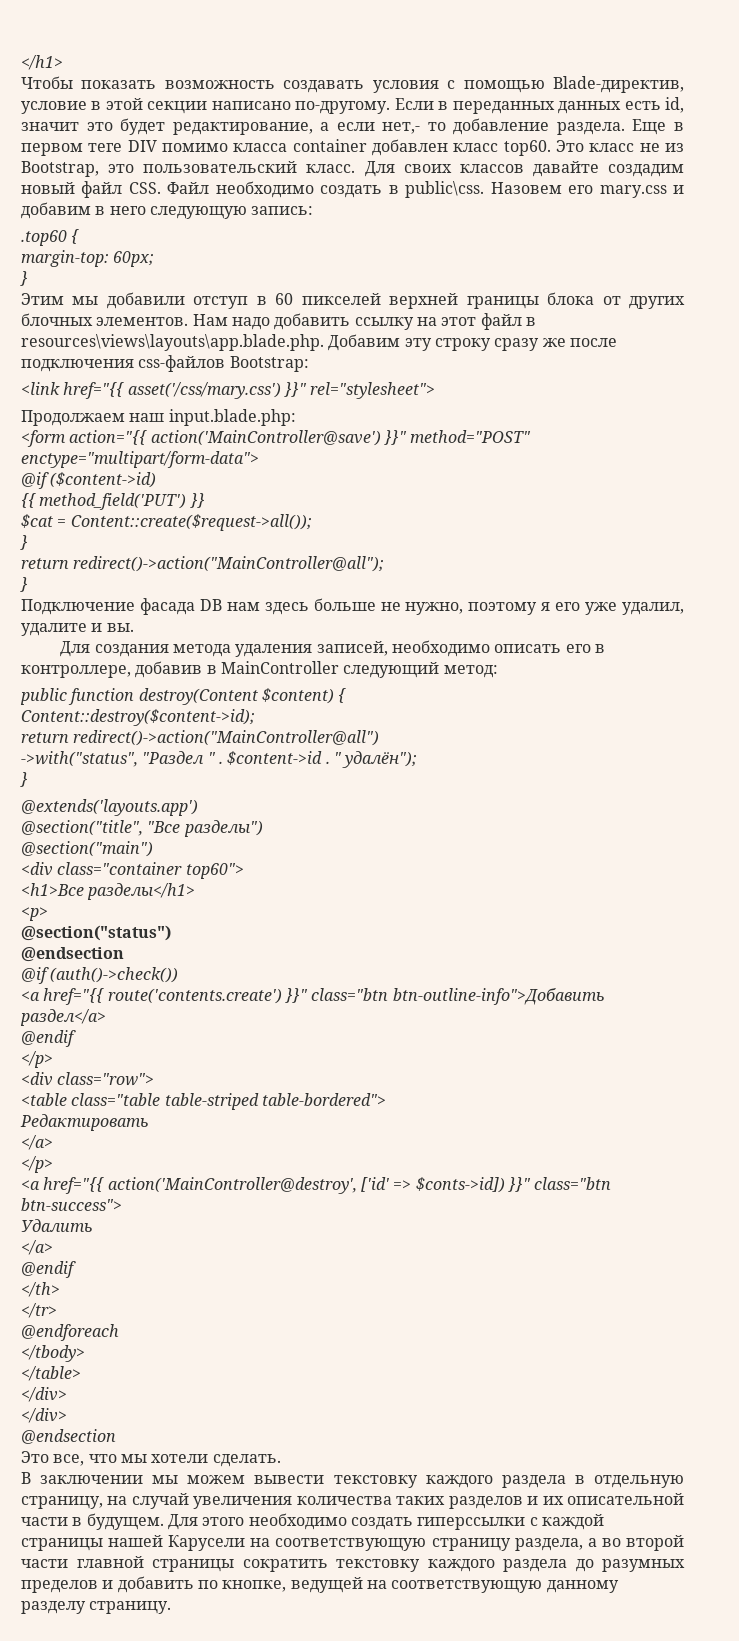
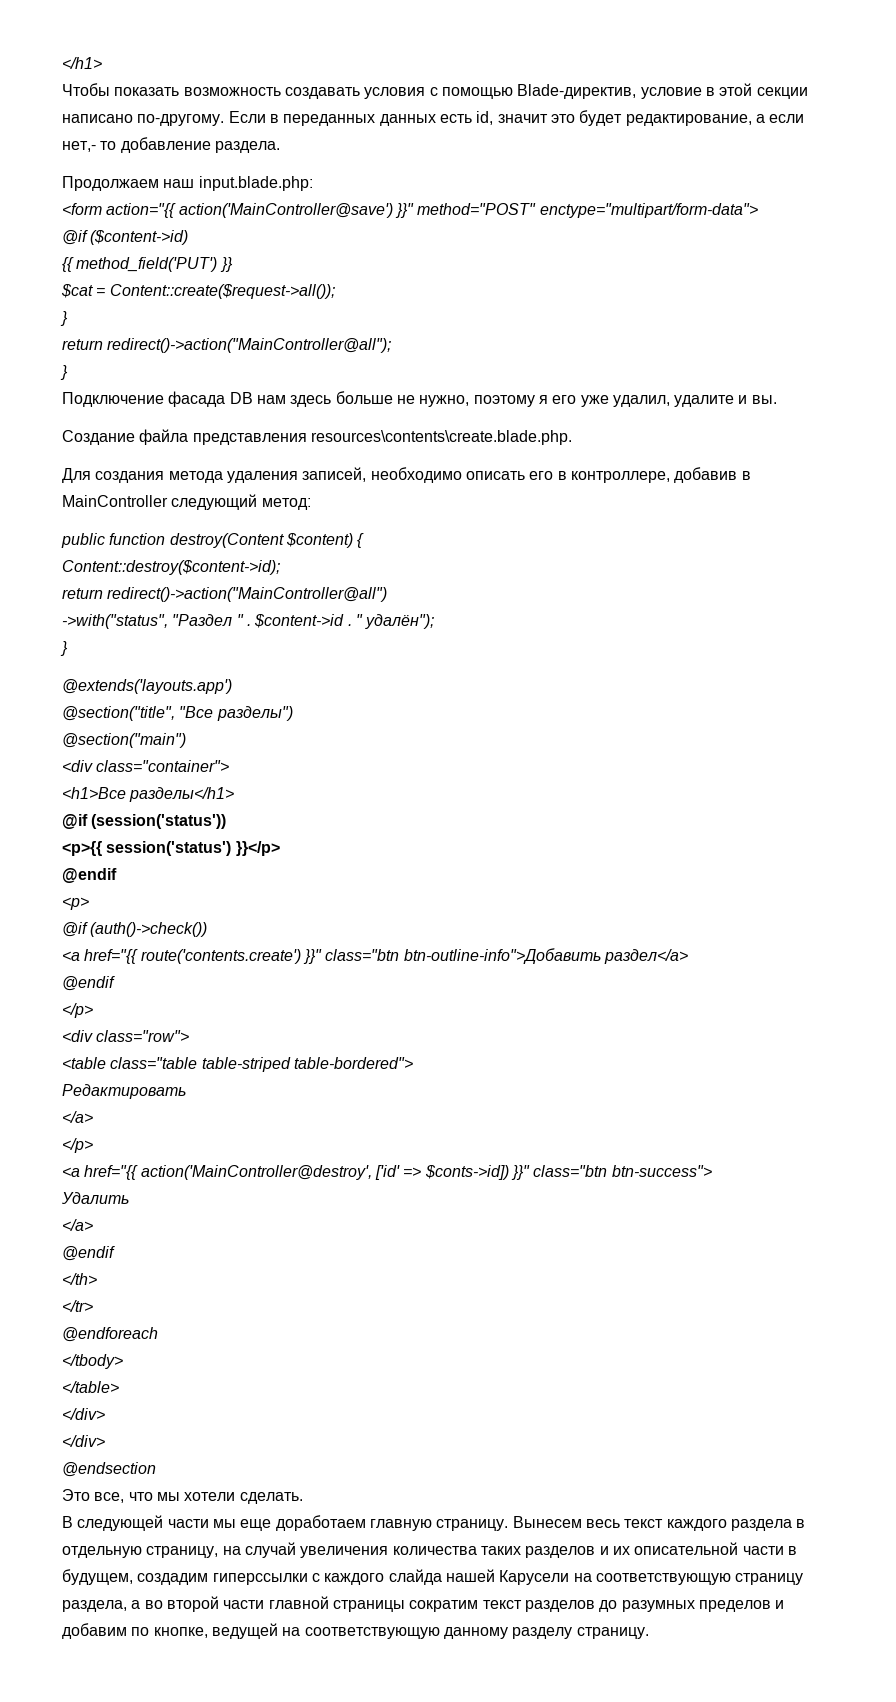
[632,119,684,135] [21,139,685,156] [21,161,684,177] [21,181,685,198] [21,202,314,219] [21,229,80,246] [21,250,155,267] [20,271,28,286] [21,292,686,309] [21,313,536,330] [21,334,617,351] [21,355,309,372] [21,382,436,399] Еще в первом теге DIV помимо класса container добавлен класс top60. Это класс не из Bootstrap, это пользовательский класс. Для своих классов давайте создадим новый файл CSS. Файл необходимо создать в public\css. Назовем его mary.css и добавим в него следующую запись: // .top60 { // margin-top: 60px; // } // Этим мы добавили отступ в 60 пикселей верхней границы блока от других блочных элементов. Нам надо добавить ссылку на этот файл в resources\views\layouts\app.blade.php. Добавим эту строку сразу же после подключения css-файлов Bootstrap: // <link href="{{ asset('/css/mary.css') }}" rel="stylesheet"> -> (280, 147) none
(134, 627) none -> [62,429,572,445] // Создание файла представления resources\contents\create.blade.php.
[57,862,244,879] class="container top60"> -> [96,760,230,772] class="container">
(196, 891) none -> [62,814,227,829] [62,841,280,856] [62,868,117,883] // @if (session('status')) // <p>{{ session('status') }}</p> // @endif
[21,925,171,941] [21,947,124,962] // @section("status") // @endsection -> (89, 903) none
[40,1475,418,1488] заключении мы можем вывести текстовку -> [77,1515,664,1531] следующей части мы еще доработаем главную страницу. Вынесем весь текст
[86,1513,604,1530] [21,1538,103,1551] будущем. Для этого необходимо создать гиперссылки с каждой страницы -> [62,1569,442,1585] будущем, создадим гиперссылки с каждого слайда
[242,1559,567,1572] сократить текстовку каждого раздела -> [409,1600,595,1612] сократим текст разделов
[117,1576,194,1593] добавить -> [62,1623,127,1639] добавим

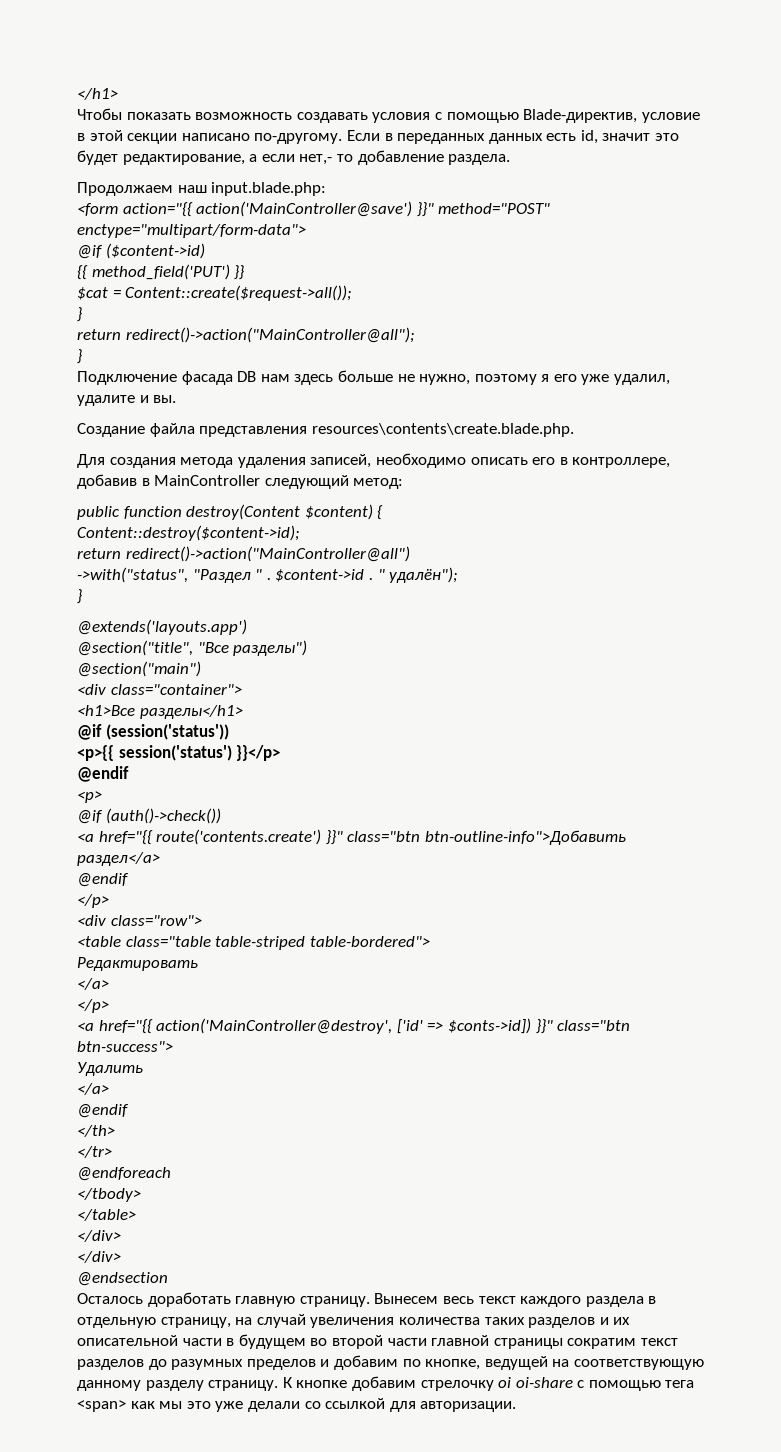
[62,1489,303,1504] [62,1515,366,1531] Это все, что мы хотели сделать. // В следующей части мы еще доработаем -> [77,1292,231,1307] Осталось доработать
[62,1569,804,1585] [62,1600,141,1612] будущем, создадим гиперссылки с каждого слайда нашей Карусели на соответствующую страницу раздела, а -> [238,1334,306,1349] будущем
(649, 1633) none -> [282,1376,695,1391] [77,1398,517,1412] К кнопке добавим стрелочку oi oi-share с помощью тега <span> как мы это уже делали со ссылкой для авторизации.

